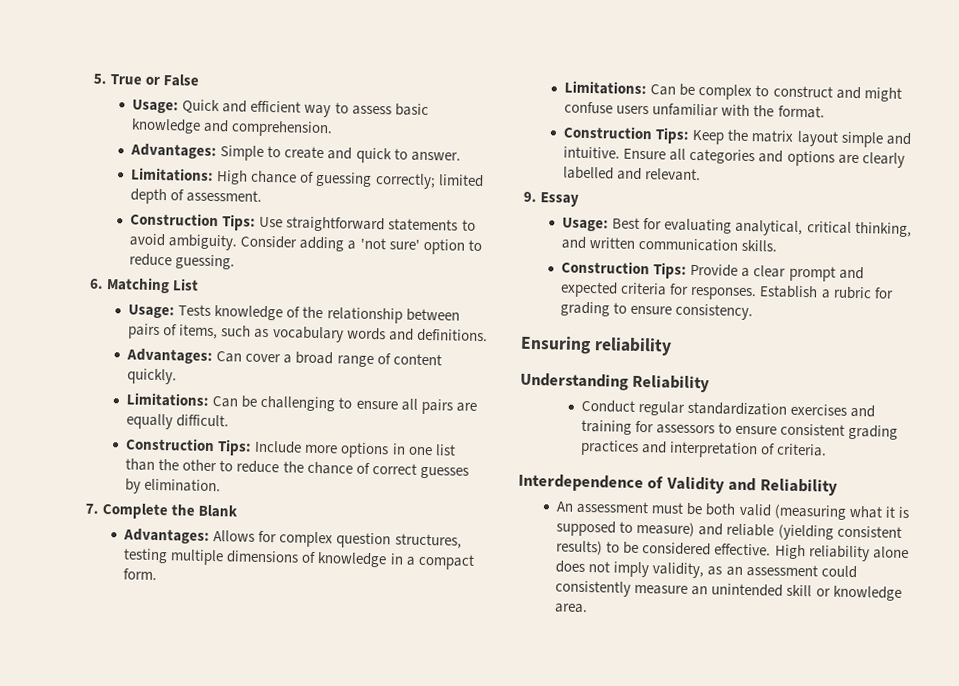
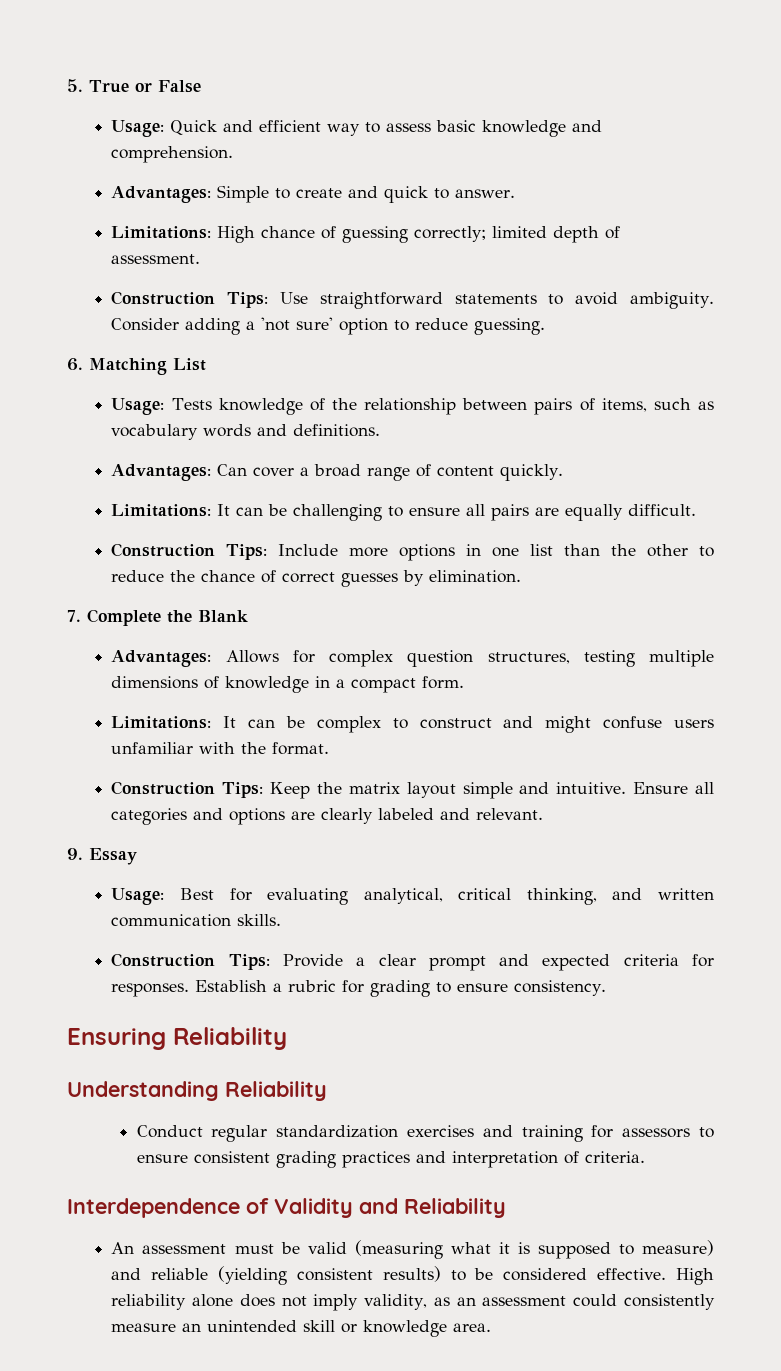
[212,396,239,408] Can -> [217,504,264,516] It can
[650,84,677,96] Can -> [223,716,276,728] It can
[563,166,615,180] labelled -> [378,808,435,820] labeled
[593,337,672,356] reliability -> [173,1027,287,1050] Reliability
[705,503,737,516] both -> (300, 1248) none

